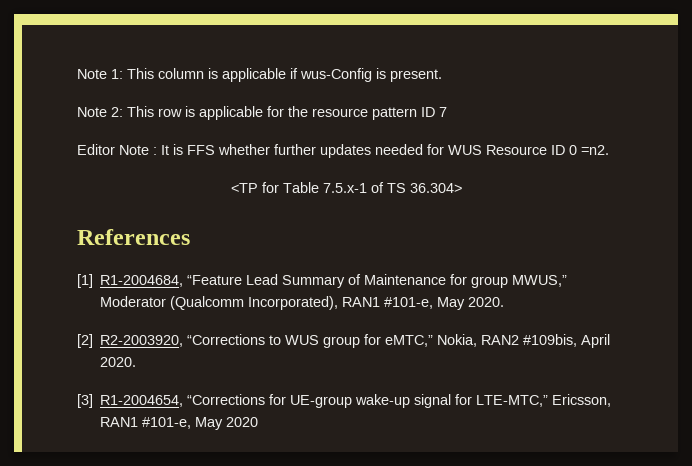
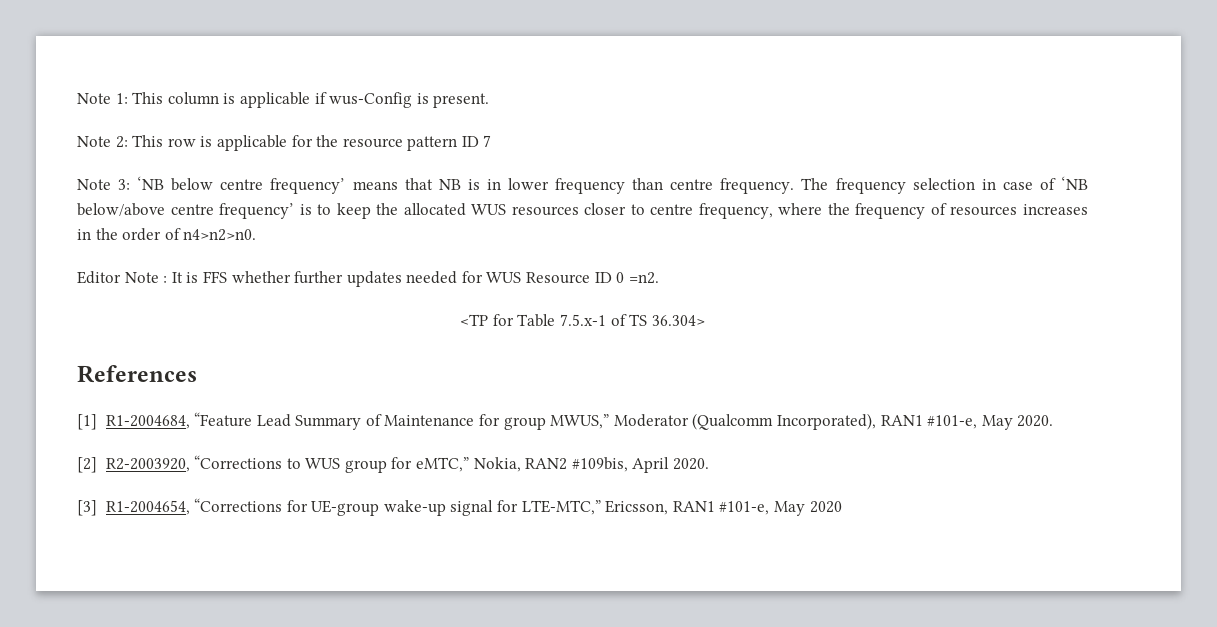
(447, 112) none -> [77,176,1089,194] [77,203,1088,219] [77,228,257,241] // Note 3: ‘NB below centre frequency’ means that NB is in lower frequency than centre frequency. The frequency selection in case of ‘NB below/above centre frequency’ is to keep the allocated WUS resources closer to centre frequency, where the frequency of resources increases in the order of n4>n2>n0.

